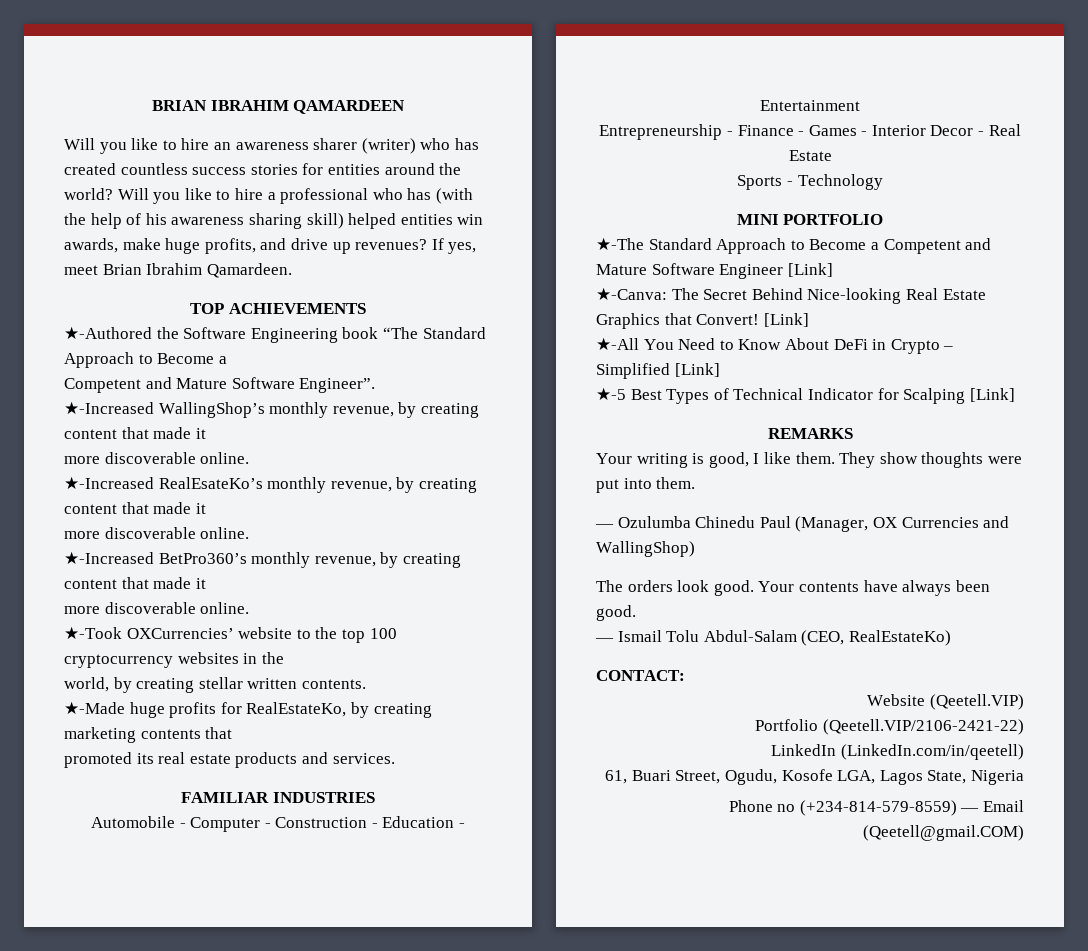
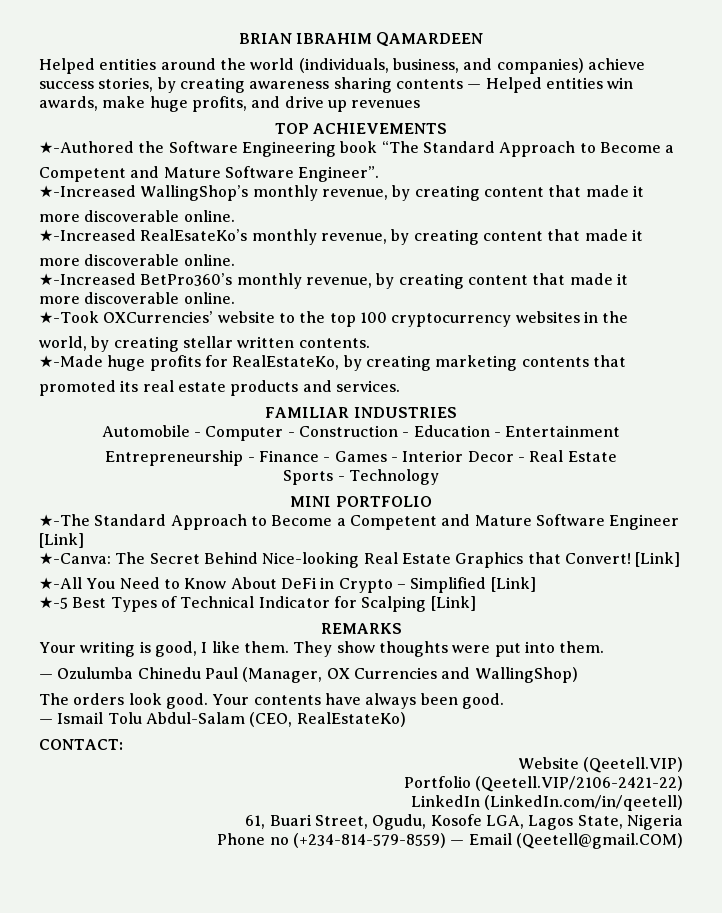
[64,138,479,154] [64,163,462,175] [64,188,473,204] [64,213,397,229] Will you like to hire an awareness sharer (writer) who has created countless success stories for entities around the world? Will you like to hire a professional who has (with the help of his awareness sharing skill) helped -> [39,58,645,74] [39,77,542,93] Helped entities around the world (individuals, business, and companies) achieve success stories, by creating awareness sharing contents — Helped
[355,238,477,254] [64,263,292,278] revenues? If yes, meet Brian Ibrahim Qamardeen. -> [351,100,421,108] revenues

